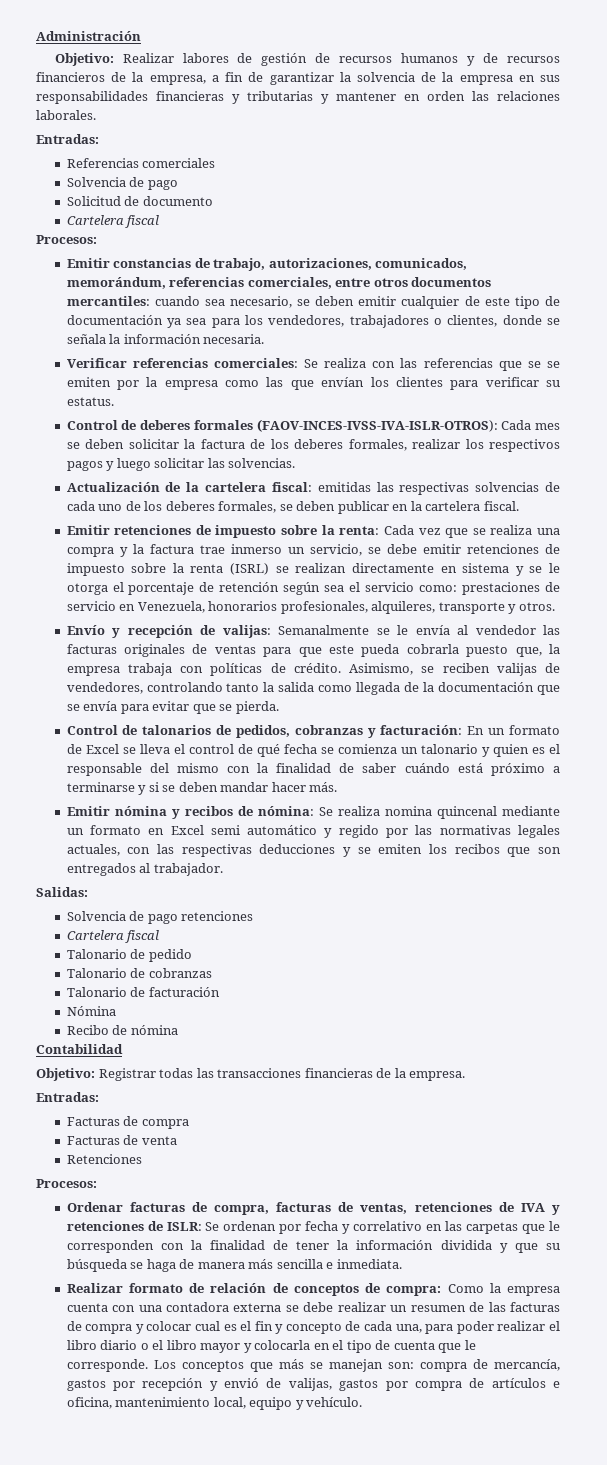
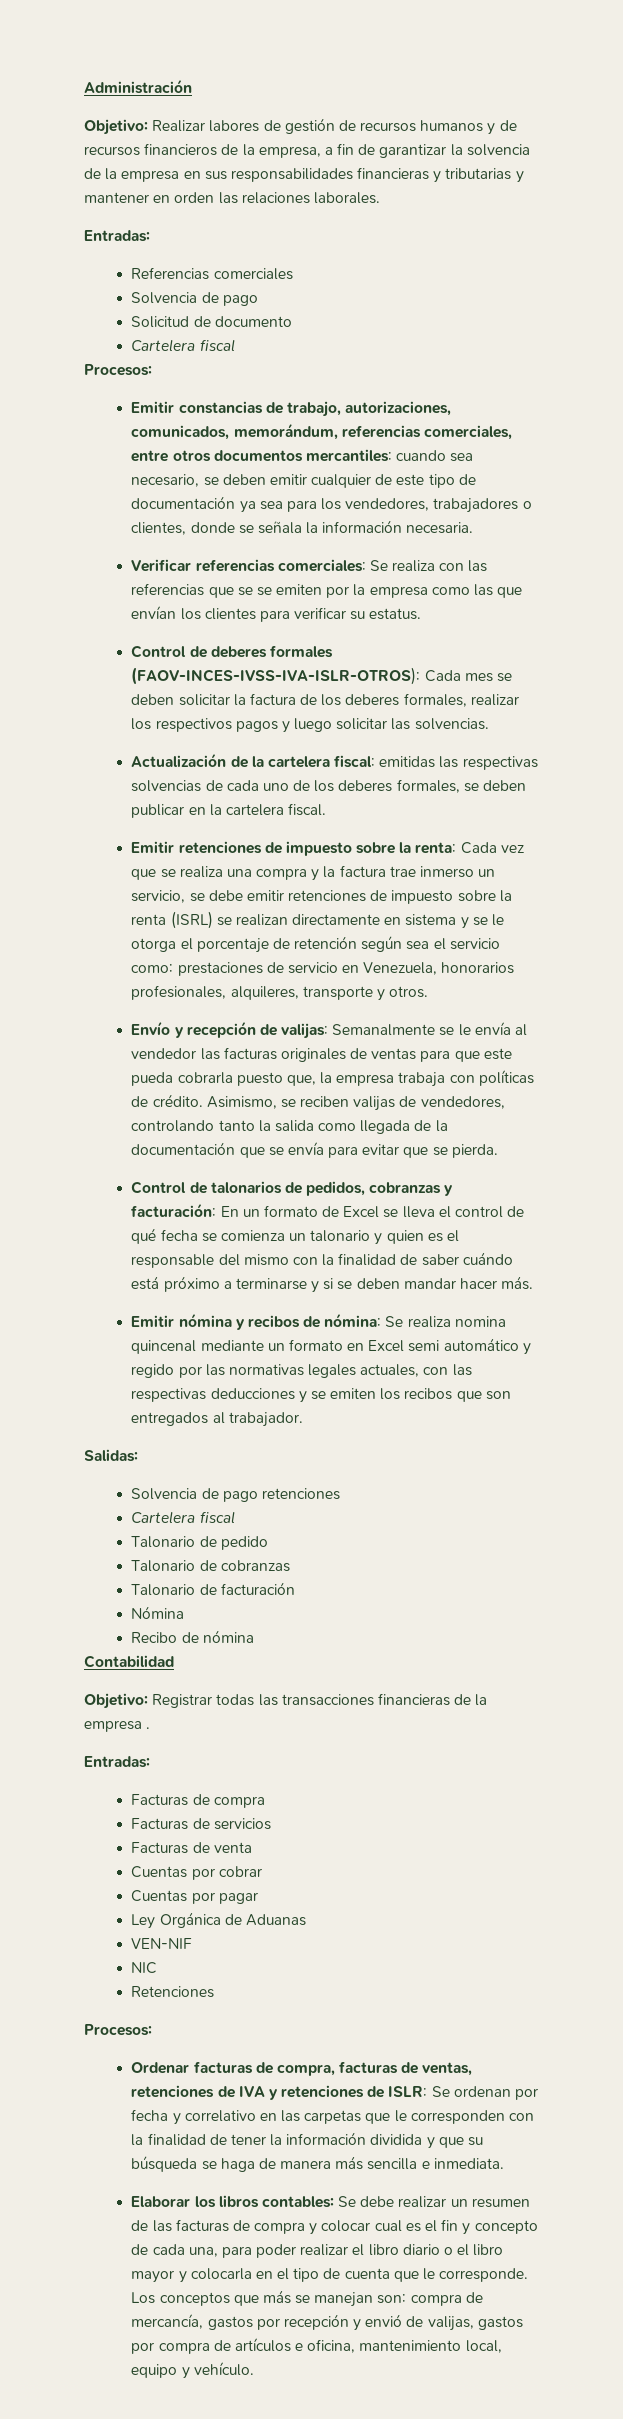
[409,1071,466,1081] empresa. -> [84,1720,151,1732] empresa .
(189, 1124) none -> [131,1818,271,1830] // Facturas de servicios
(177, 1140) none -> [131,1866,262,1880] [131,1890,258,1904] [131,1912,306,1929] [131,1938,193,1949] [131,1962,158,1974] // Cuentas por cobrar // Cuentas por pagar // Ley Orgánica de Aduanas // VEN-NIF // NIC
[66,1283,560,1296] [66,1302,299,1312] Realizar formato de relación de conceptos de compra: Como la empresa cuenta con una contadora externa se -> [131,2195,357,2208] Elaborar los libros contables: Se

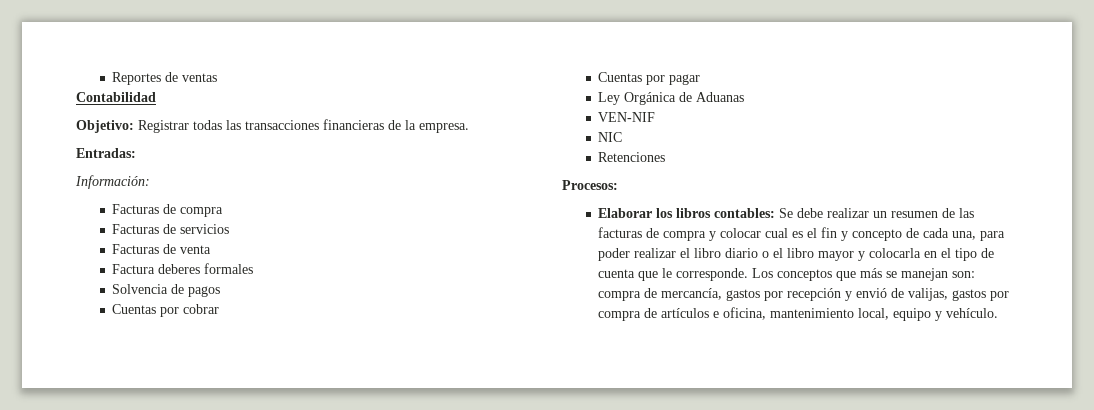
[84,79,192,94] [84,118,517,135] [84,143,530,158] [84,167,524,183] [84,192,380,204] [84,230,150,242] [131,267,293,280] [131,292,258,306] [131,316,292,328] [131,339,235,352] [84,364,152,376] [131,401,452,417] [131,423,512,440] [131,449,474,462] [131,474,476,488] [131,496,532,513] [131,520,474,535] [131,559,488,572] [131,583,523,598] [131,606,422,622] [131,645,333,658] [131,667,512,685] [131,693,519,707] [131,718,489,733] [131,753,538,770] [131,779,527,793] [131,803,327,818] [131,841,524,856] [131,865,496,881] [131,890,512,904] [131,911,505,929] [131,936,500,953] [131,962,515,976] [131,985,429,1001] [131,1021,528,1039] [131,1047,512,1062] [131,1070,534,1087] [131,1094,505,1111] [131,1120,448,1134] [131,1142,498,1158] [131,1181,454,1196] [131,1203,525,1218] [131,1228,460,1245] [131,1252,513,1268] [131,1276,534,1293] [131,1313,506,1330] [131,1338,531,1355] [131,1364,472,1378] [131,1388,511,1403] [131,1412,303,1427] [84,1449,138,1462] [131,1488,340,1502] [131,1511,235,1524] [131,1536,268,1550] [131,1560,290,1572] [131,1582,295,1596] [131,1606,185,1619] [131,1630,254,1643] Administración // Objetivo: Realizar labores de gestión de recursos humanos y de recursos financieros de la empresa, a fin de garantizar la solvencia de la empresa en sus responsabilidades financieras y tributarias y mantener en orden las relaciones laborales. // Entradas: // Referencias comerciales // Solvencia de pago // Solicitud de documento // Cartelera fiscal // Procesos: // Emitir constancias de trabajo, autorizaciones, comunicados, memorándum, referencias comerciales, entre otros documentos mercantiles: cuando sea necesario, se deben emitir cualquier de este tipo de documentación ya sea para los vendedores, trabajadores o clientes, donde se señala la información necesaria. // Verificar referencias comerciales: Se realiza con las referencias que se se emiten por la empresa como las que envían los clientes para verificar su estatus. // Control de deberes formales (FAOV-INCES-IVSS-IVA-ISLR-OTROS): Cada mes se deben solicitar la factura de los deberes formales, realizar los respectivos pagos y luego solicitar las solvencias. // Actualización de la cartelera fiscal: emitidas las respectivas solvencias de cada uno de los deberes formales, se deben publicar en la cartelera fiscal. // Emitir retenciones de impuesto sobre la renta: Cada vez que se realiza una compra y la factura trae inmerso un servicio, se debe emitir retenciones de impuesto sobre la renta (ISRL) se realizan directamente en sistema y se le otorga el porcentaje de retención según sea el servicio como: prestaciones de servicio en Venezuela, honorarios profesionales, alquileres, transporte y otros. // Envío y recepción de valijas: Semanalmente se le envía al vendedor las facturas originales de ventas para que este pueda cobrarla puesto que, la empresa trabaja con políticas de crédito. Asimismo, se reciben valijas de vendedores, controlando tanto la salida como llegada de la documentación que se envía para evitar que se pierda. // Control de talonarios de pedidos, cobranzas y facturación: En un formato de Excel se lleva el control de qué fecha se comienza un talonario y quien es el responsable del mismo con la finalidad de saber cuándo está próximo a terminarse y si se deben mandar hacer más. // Emitir nómina y recibos de nómina: Se realiza nomina quincenal mediante un formato en Excel semi automático y regido por las normativas legales actuales, con las respectivas deducciones y se emiten los recibos que son entregados al trabajador. // Salidas: // Solvencia de pago retenciones // Cartelera fiscal // Talonario de pedido // Talonario de cobranzas // Talonario de facturación // Nómina // Recibo de nómina -> [112,72,218,85] Reportes de ventas
[84,1720,151,1732] [84,1756,150,1768] empresa . // Entradas: -> [419,123,469,133] [76,148,136,158] [75,175,150,189] empresa. // Entradas: // Información:
(252, 1847) none -> [112,263,254,274] [112,284,221,297] // Factura deberes formales // Solvencia de pagos
[131,2061,473,2076] [131,2085,539,2100] [131,2109,535,2125] [131,2132,484,2149] [131,2156,504,2172] // Ordenar facturas de compra, facturas de ventas, retenciones de IVA y retenciones de ISLR: Se ordenan por fecha y correlativo en las carpetas que le corresponden con la finalidad de tener la información dividida y que su búsqueda se haga de manera más sencilla e inmediata. -> (618, 185) none

